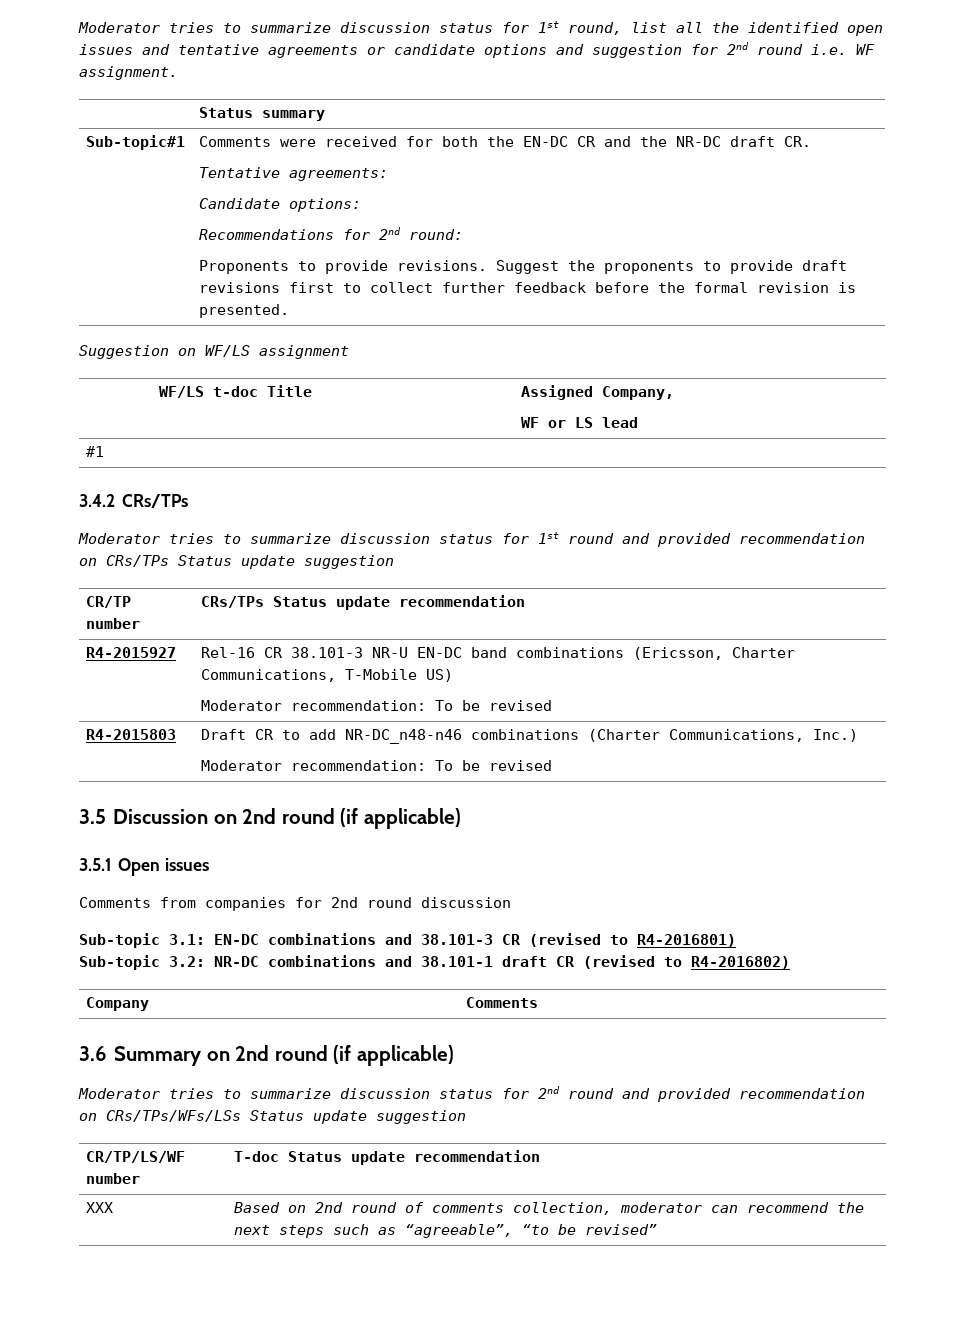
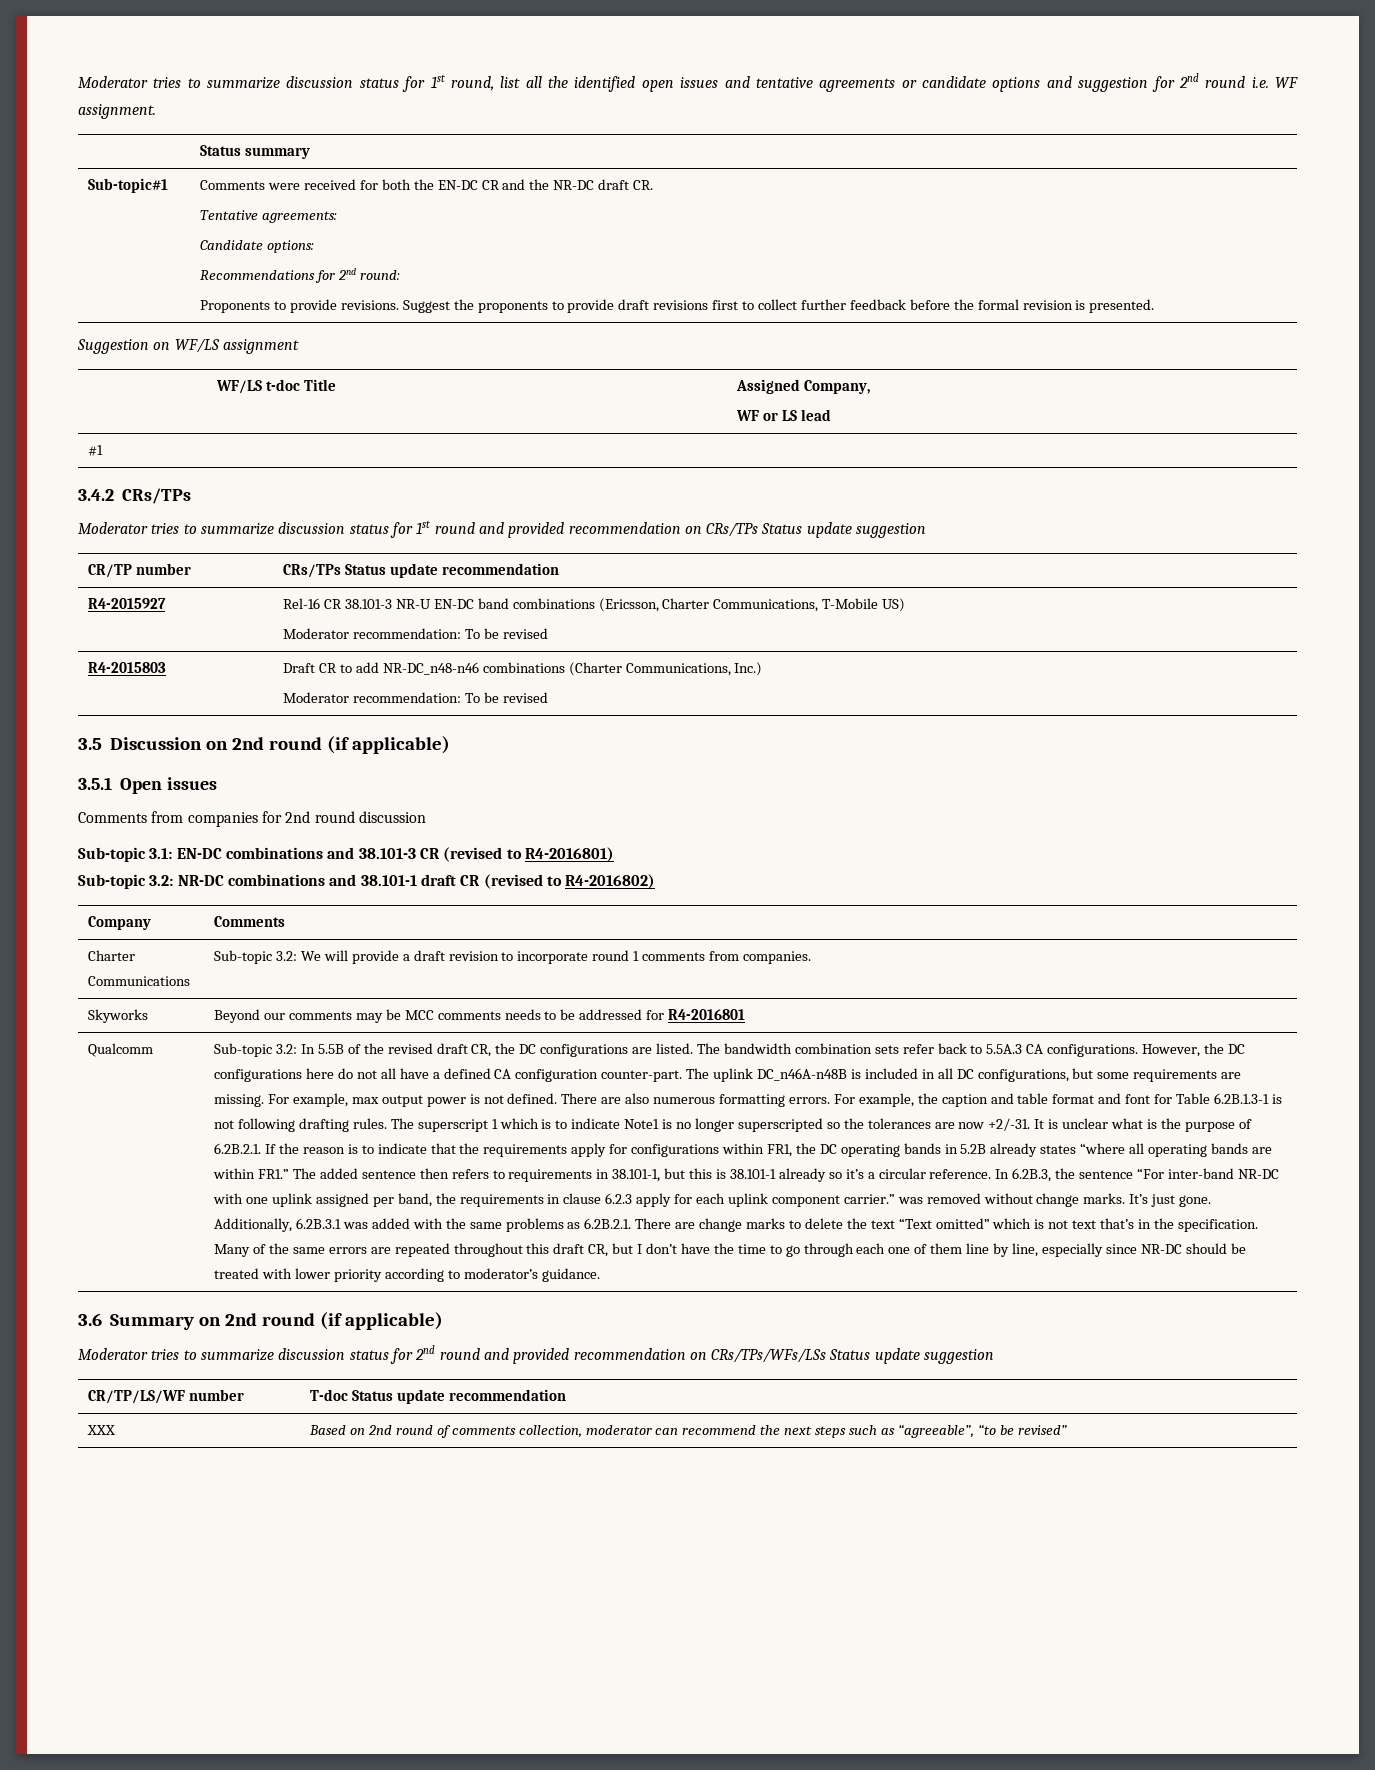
(538, 1002) none -> [88,950,136,961] [88,976,191,986] [214,950,811,964] [88,1009,149,1023] [214,1009,746,1023] [88,1043,154,1057] [214,1043,1245,1057] [214,1068,1242,1082] [214,1093,1282,1107] [214,1118,1252,1132] [214,1143,1272,1157] [213,1168,1279,1182] [213,1193,1212,1207] [214,1218,1258,1232] [214,1243,1246,1257] [214,1268,600,1282] // Charter Communications | Sub-topic 3.2: We will provide a draft revision to incorporate round 1 comments from companies. // Skyworks | Beyond our comments may be MCC comments needs to be addressed for R4-2016801 // Qualcomm | Sub-topic 3.2: In 5.5B of the revised draft CR, the DC configurations are listed. The bandwidth combination sets refer back to 5.5A.3 CA configurations. However, the DC configurations here do not all have a defined CA configuration counter-part. The uplink DC_n46A-n48B is included in all DC configurations, but some requirements are missing. For example, max output power is not defined. There are also numerous formatting errors. For example, the caption and table format and font for Table 6.2B.1.3-1 is not following drafting rules. The superscript 1 which is to indicate Note1 is no longer superscripted so the tolerances are now +2/-31. It is unclear what is the purpose of 6.2B.2.1. If the reason is to indicate that the requirements apply for configurations within FR1, the DC operating bands in 5.2B already states “where all operating bands are within FR1.” The added sentence then refers to requirements in 38.101-1, but this is 38.101-1 already so it’s a circular reference. In 6.2B.3, the sentence “For inter-band NR-DC with one uplink assigned per band, the requirements in clause 6.2.3 apply for each uplink component carrier.” was removed without change marks. It’s just gone. Additionally, 6.2B.3.1 was added with the same problems as 6.2B.2.1. There are change marks to delete the text “Text omitted” which is not text that’s in the specification. Many of the same errors are repeated throughout this draft CR, but I don’t have the time to go through each one of them line by line, especially since NR-DC should be treated with lower priority according to moderator’s guidance.

